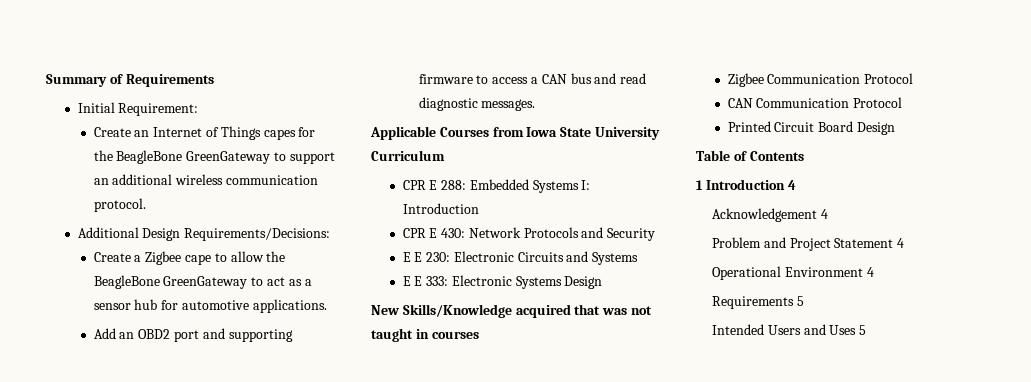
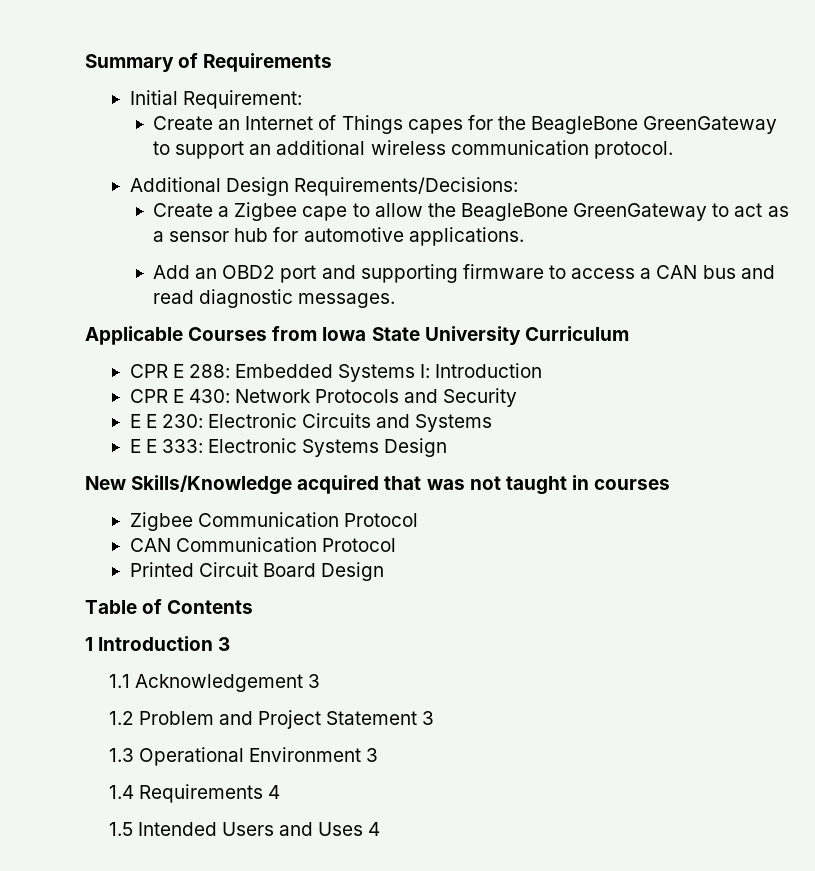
[787,180,796,190] [712,208,828,222] [712,237,905,251] [712,266,874,280] [712,296,804,309] 4 // Acknowledgement 4 // Problem and Project Statement 4 // Operational Environment 4 // Requirements 5 // -> [218,637,231,651] [108,674,320,692] [108,710,435,729] [108,747,378,766] [108,784,280,803] [108,822,133,836] 3 // 1.1 Acknowledgement 3 // 1.2 Problem and Project Statement 3 // 1.3 Operational Environment 3 // 1.4 Requirements 4 // 1.5
[859,325,867,335] 5 -> [368,822,381,836] 4

